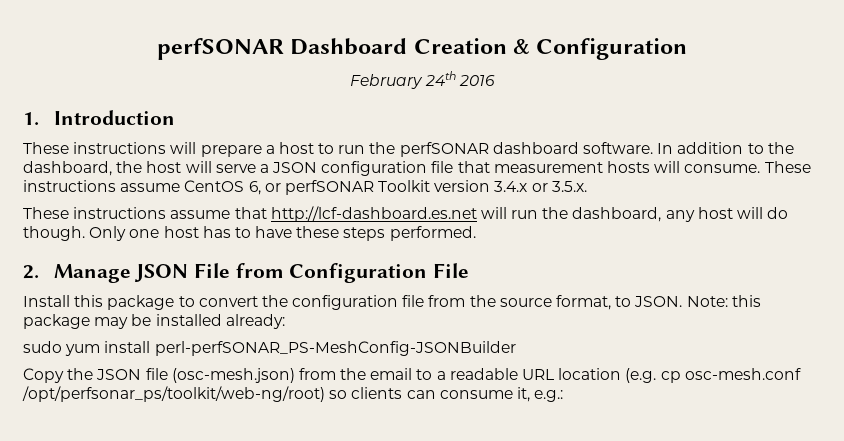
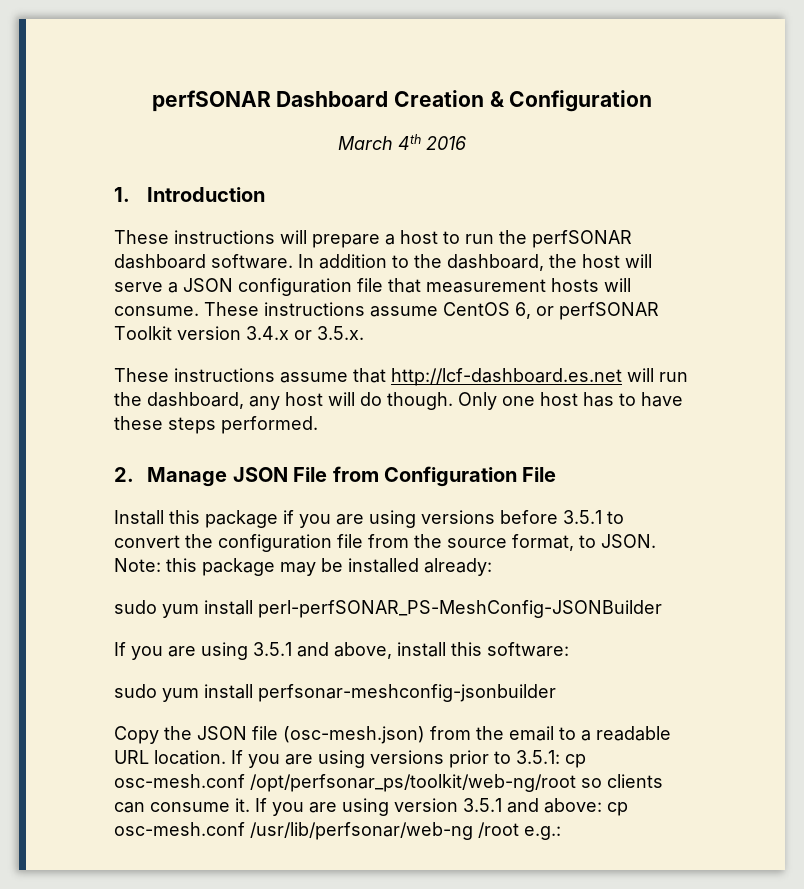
[350,71,456,89] February 24th -> [338,134,421,150] March 4th
(175, 302) none -> [283,510,602,528] if you are using versions before 3.5.1
(516, 348) none -> [114,642,569,660] [114,684,556,702] // If you are using 3.5.1 and above, install this software: // sudo yum install perfsonar-meshconfig-jsonbuilder
[558,368,801,383] [22,386,325,402] location (e.g. cp osc-mesh.conf /opt/perfsonar_ps/toolkit/web-ng/root) -> [154,750,586,768] [114,774,576,792] location. If you are using versions prior to 3.5.1: cp osc-mesh.conf /opt/perfsonar_ps/toolkit/web-ng/root
[516,387,530,402] it, -> [235,798,628,816] [114,822,519,840] it. If you are using version 3.5.1 and above: cp osc-mesh.conf /usr/lib/perfsonar/web-ng /root

